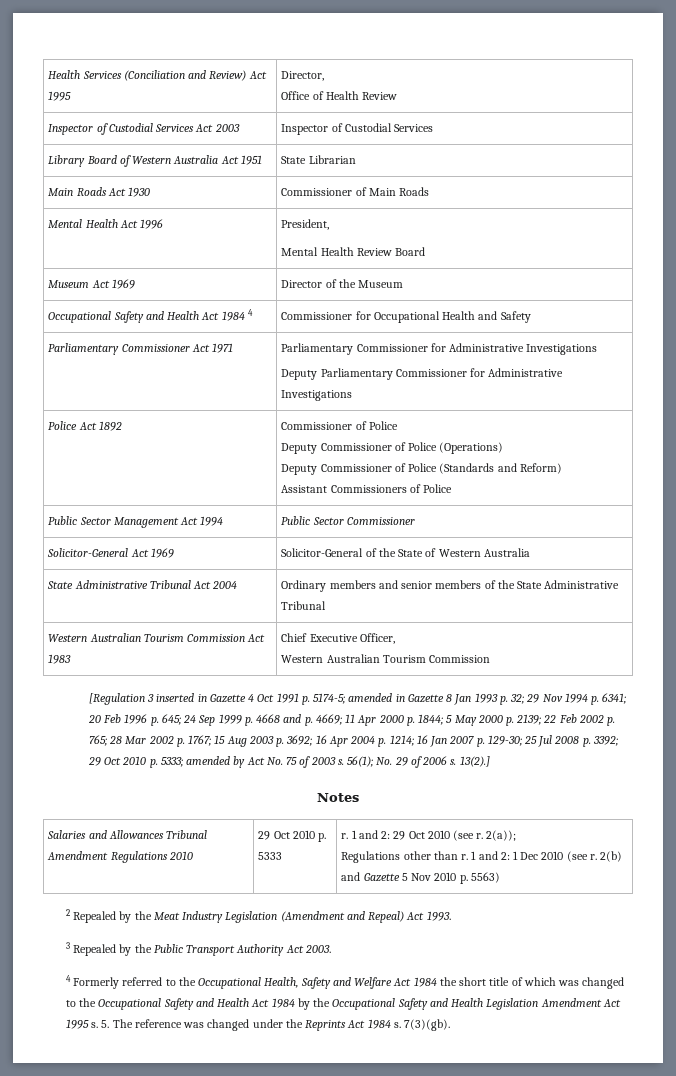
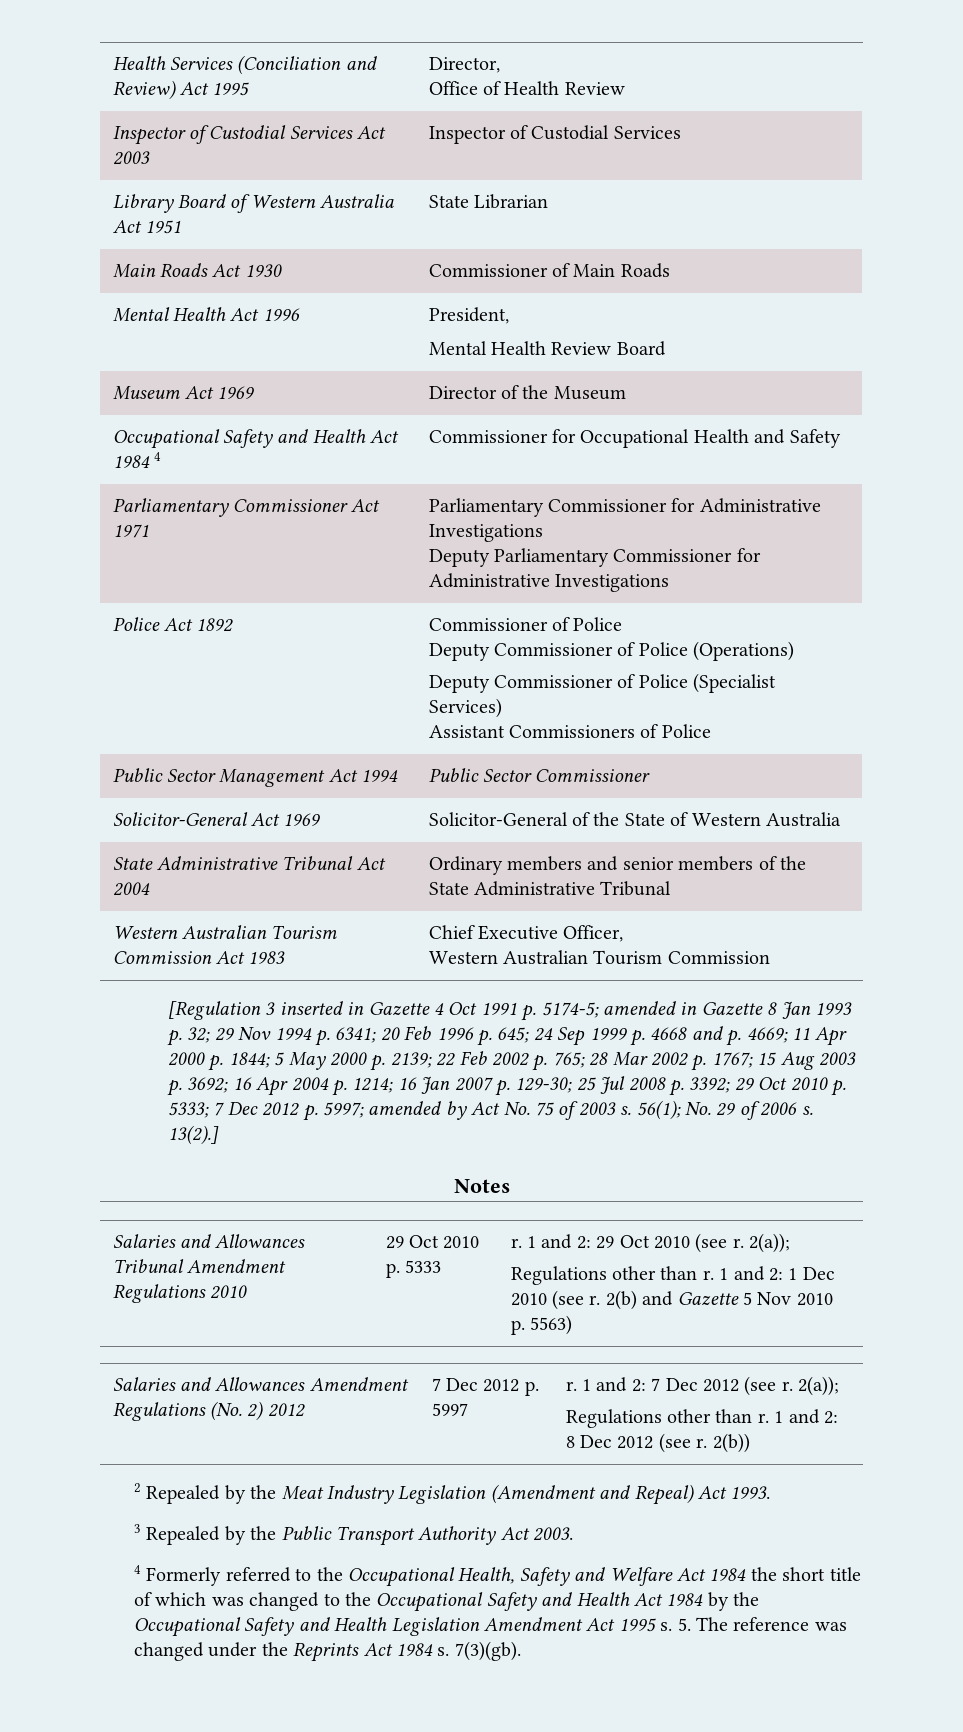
[439,463,562,474] (Standards and Reform) -> [693,673,777,693] [428,698,502,718] (Specialist Services)
(183, 762) none -> [213,1102,364,1121] 7 Dec 2012 p. 5997;
(500, 877) none -> [112,1377,409,1391] [112,1401,306,1421] [431,1378,539,1396] [431,1403,468,1416] [565,1376,840,1396] [565,1409,839,1428] [565,1433,750,1453] // Salaries and Allowances Amendment Regulations (No. 2) 2012 | 7 Dec 2012 p. 5997 | r. 1 and 2: 7 Dec 2012 (see r. 2(a)); // Regulations other than r. 1 and 2: 8 Dec 2012 (see r. 2(b))

